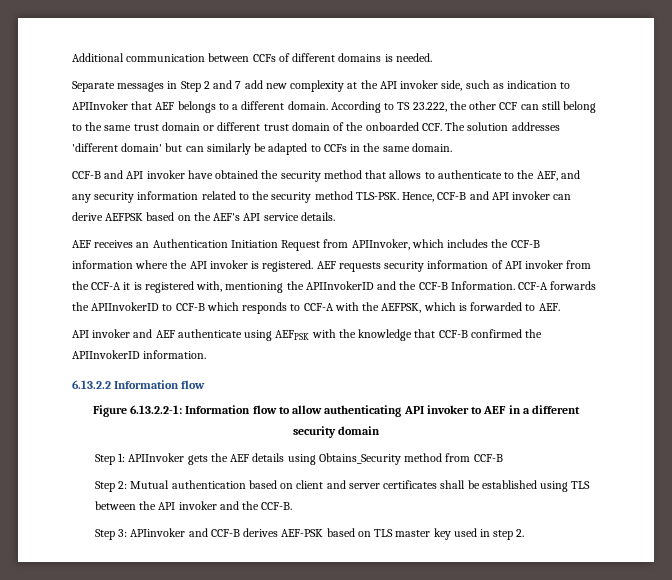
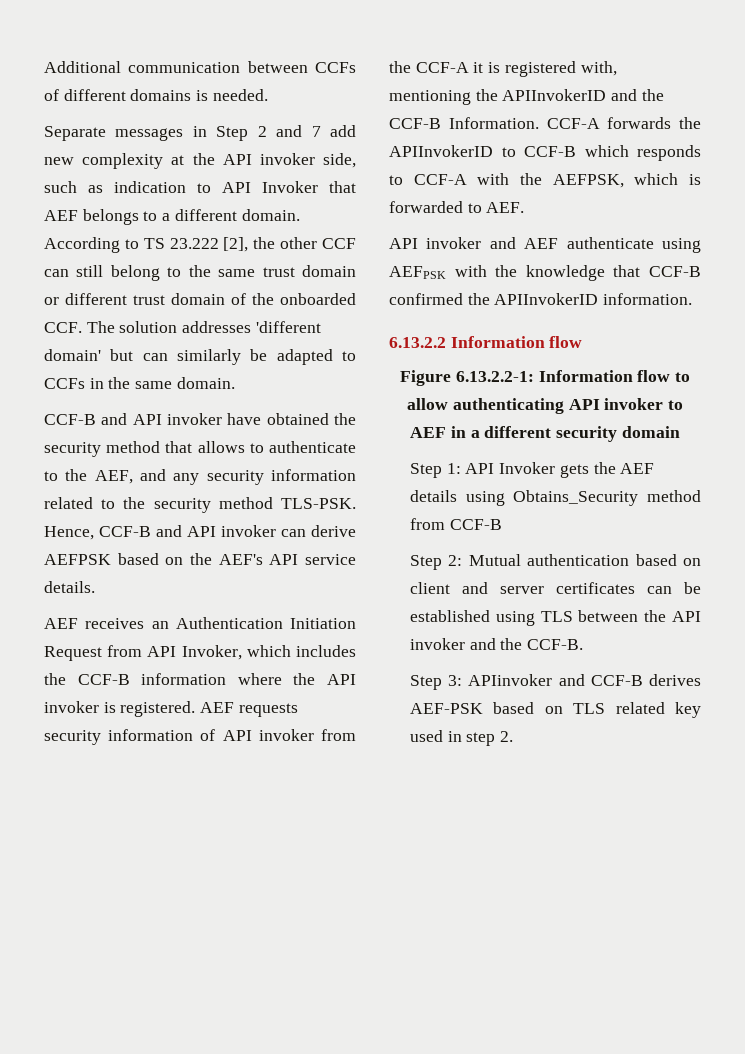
[72,101,128,110] APIInvoker -> [222,181,318,193] API Invoker
[412,102,447,112] 23.222, -> [169,237,249,252] 23.222 [2],
[351,239,410,250] APIInvoker, -> [147,645,242,660] API Invoker,
[128,453,185,462] APIInvoker -> [465,462,556,474] API Invoker
[440,480,466,489] shall -> [646,586,672,594] can
[395,530,431,537] master -> [615,702,665,714] related

